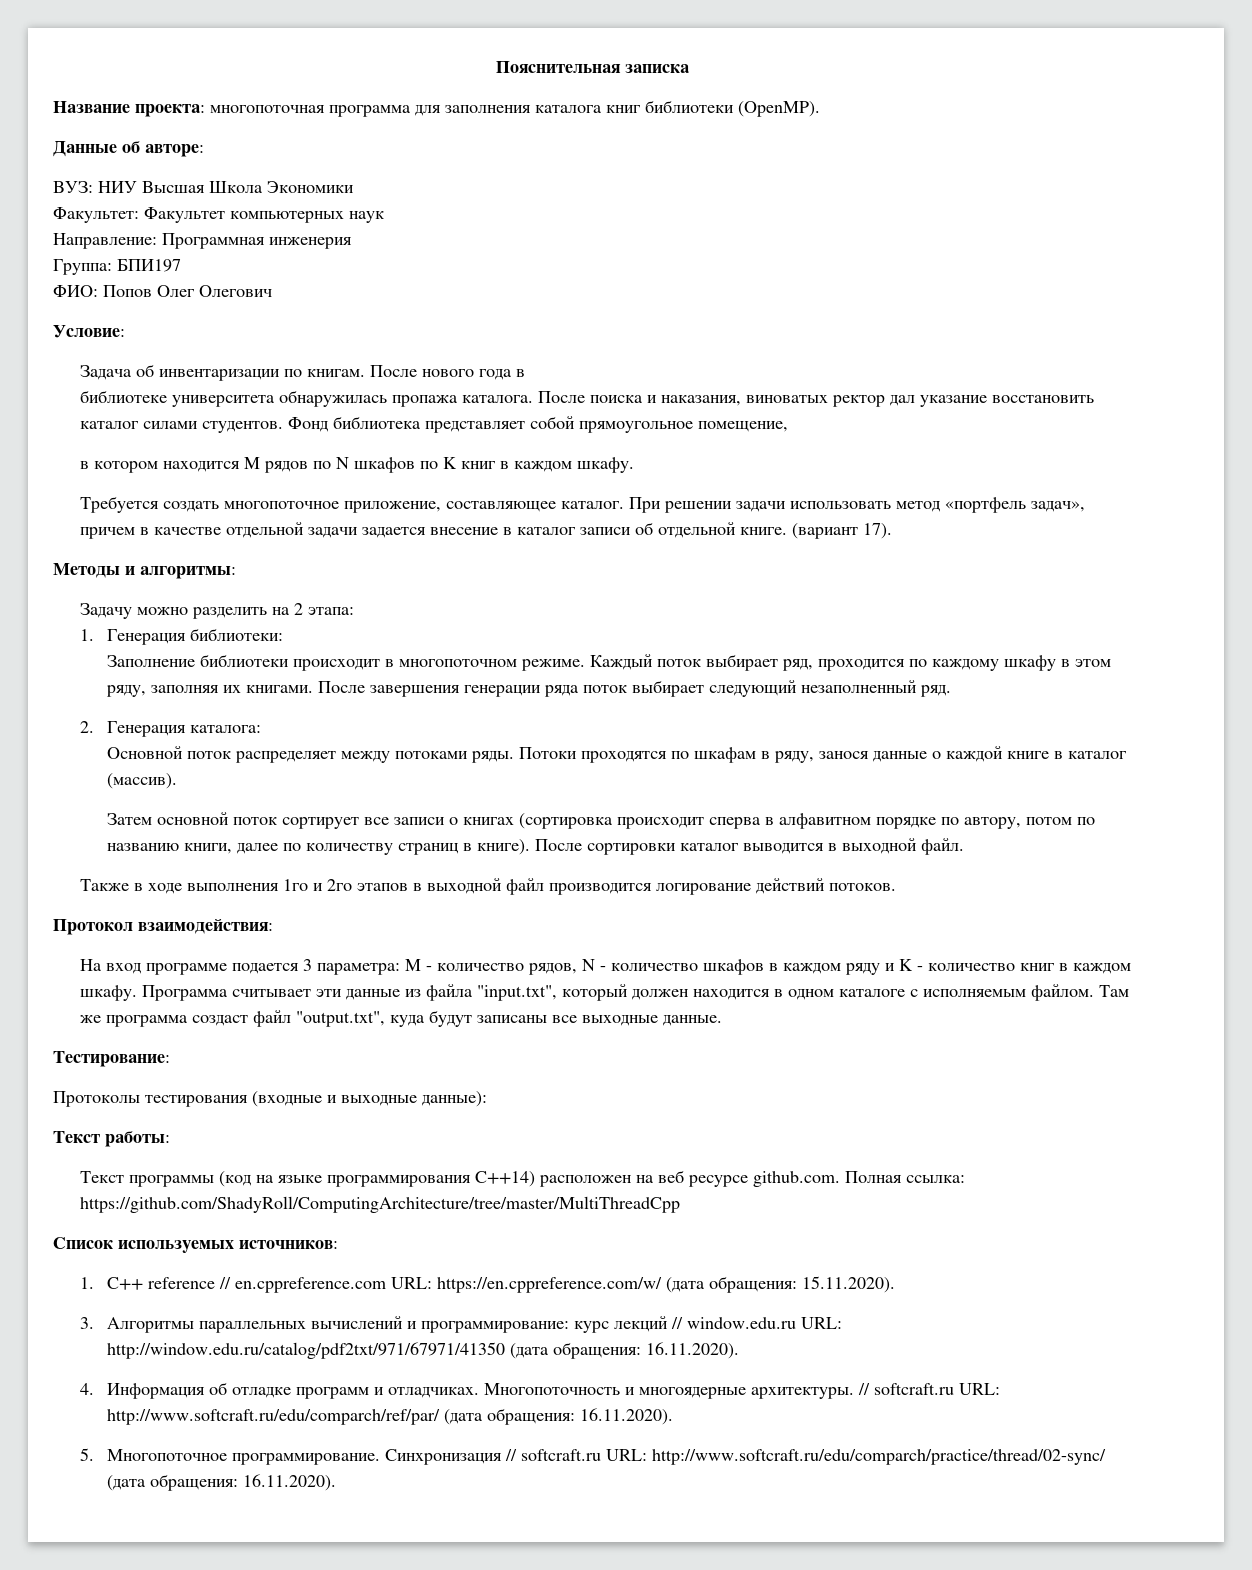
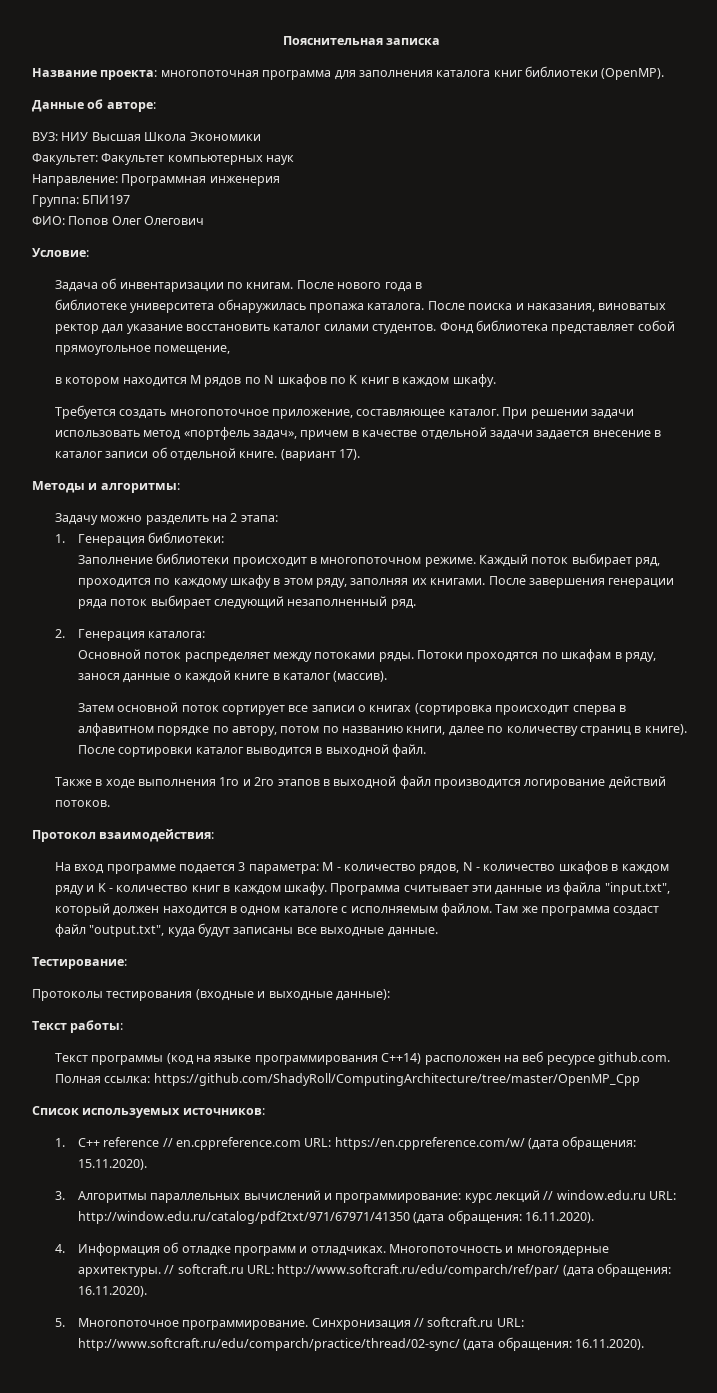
[79,1196,680,1213] https://github.com/ShadyRoll/ComputingArchitecture/tree/master/MultiThreadCpp -> [153,1073,640,1086] https://github.com/ShadyRoll/ComputingArchitecture/tree/master/OpenMP_Cpp

